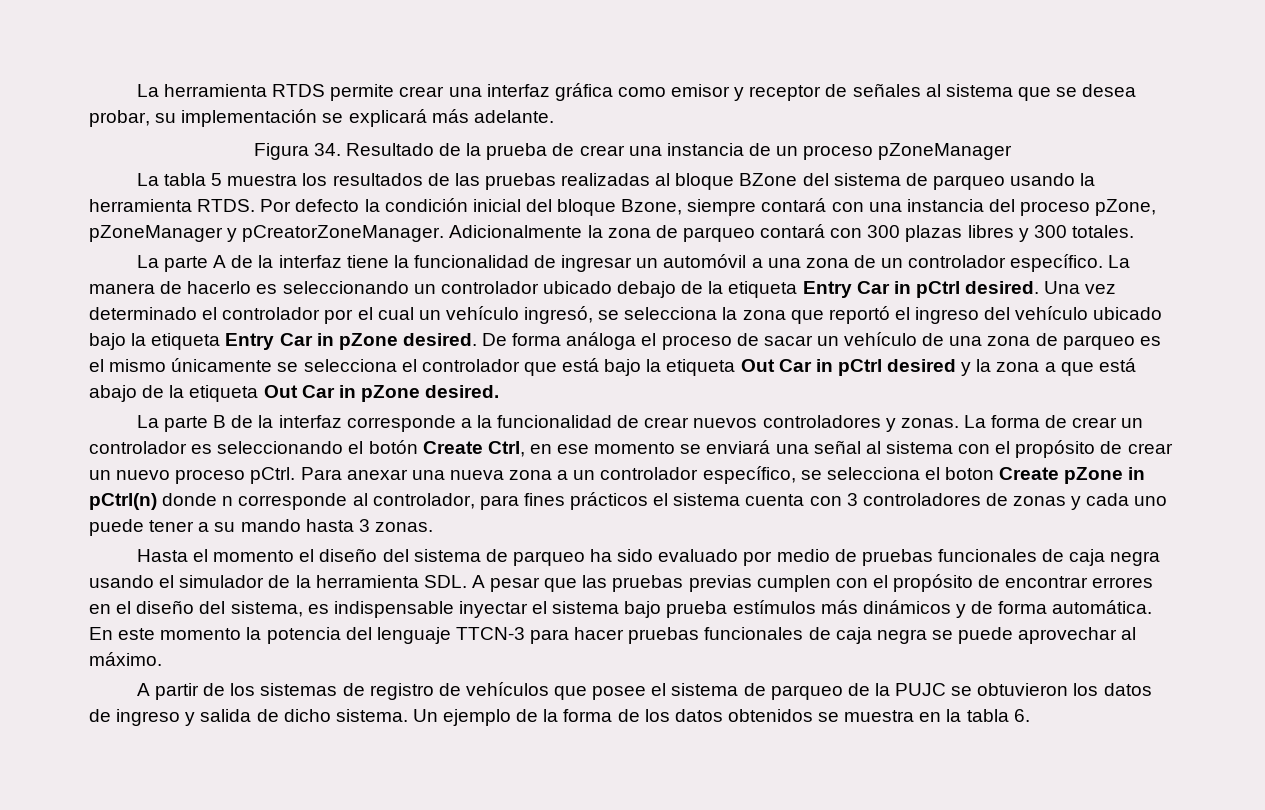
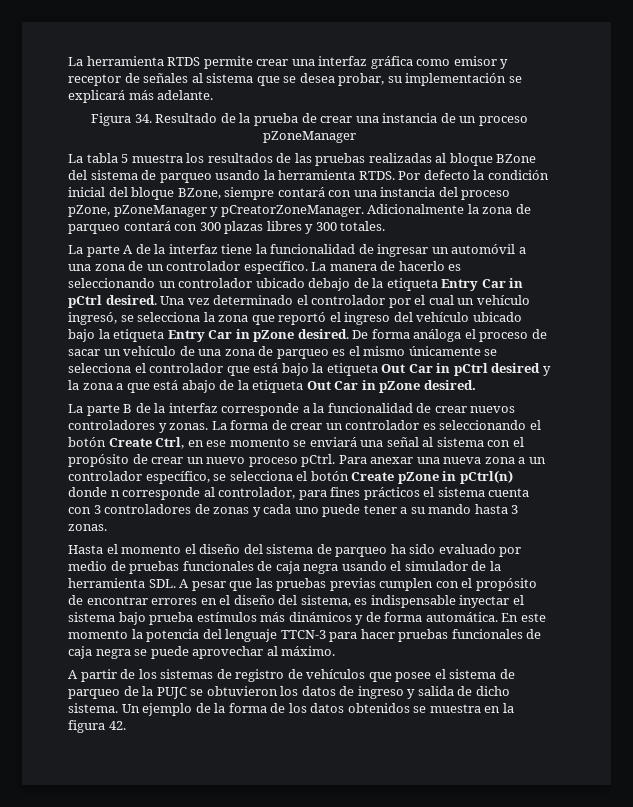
[621,199,683,215] Bzone, -> [177,188,221,199] BZone,
[945,467,995,480] boton -> [310,471,349,481] botón
[966,709,1030,722] tabla 6. -> [68,720,126,733] figura 42.

